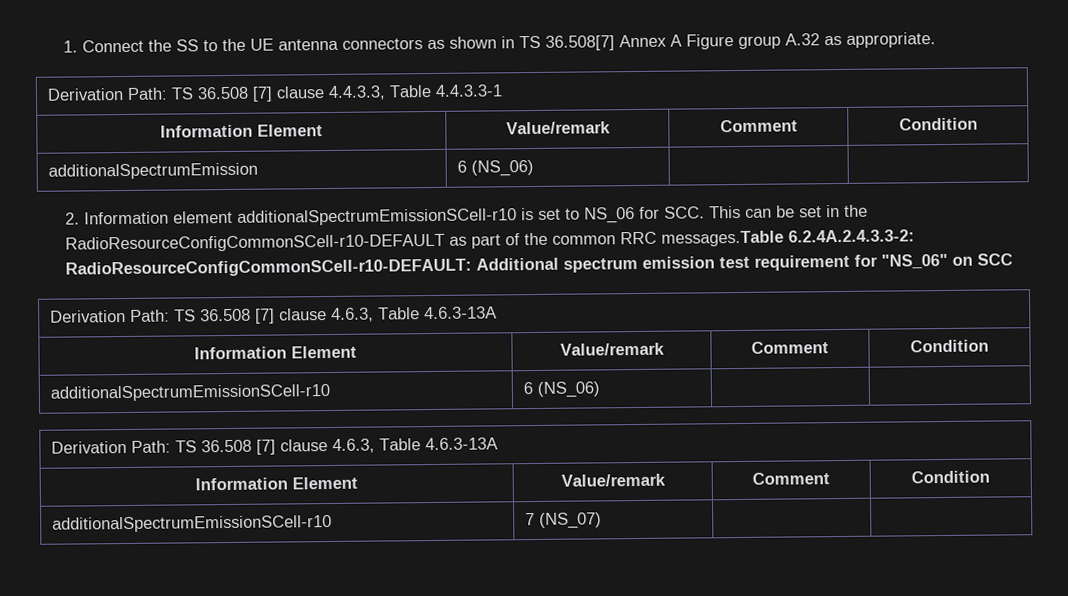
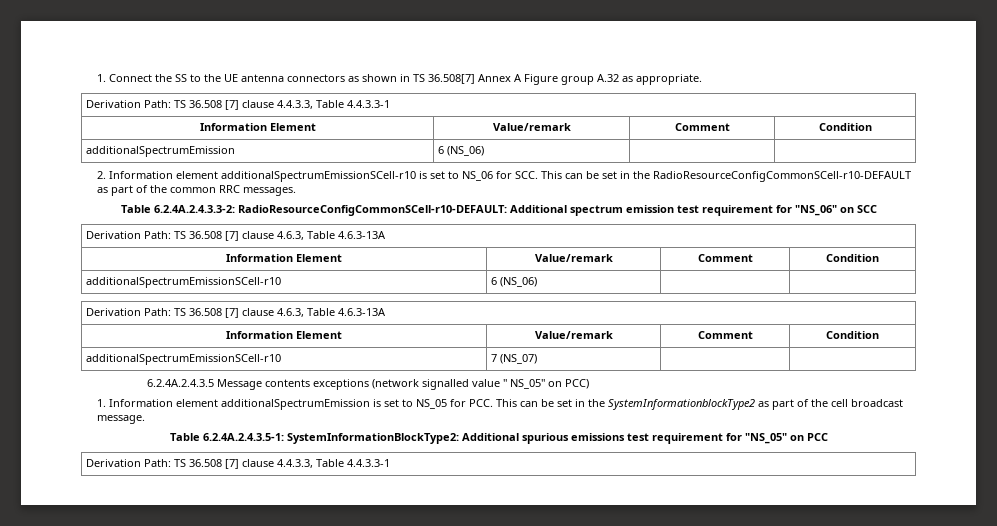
[660,230,784,247] messages.Table -> [243,187,297,196] [120,205,151,213] messages. // Table
(602, 520) none -> [146,379,589,390] [97,399,904,410] [97,415,146,424] [169,433,828,444] [85,459,390,469] // 6.2.4A.2.4.3.5 Message contents exceptions (network signalled value " NS_05" on PCC) // 1. Information element additionalSpectrumEmission is set to NS_05 for PCC. This can be set in the SystemInformationblockType2 as part of the cell broadcast message. // Table 6.2.4A.2.4.3.5-1: SystemInformationBlockType2: Additional spurious emissions test requirement for "NS_05" on PCC // Derivation Path: TS 36.508 [7] clause 4.4.3.3, Table 4.4.3.3-1

